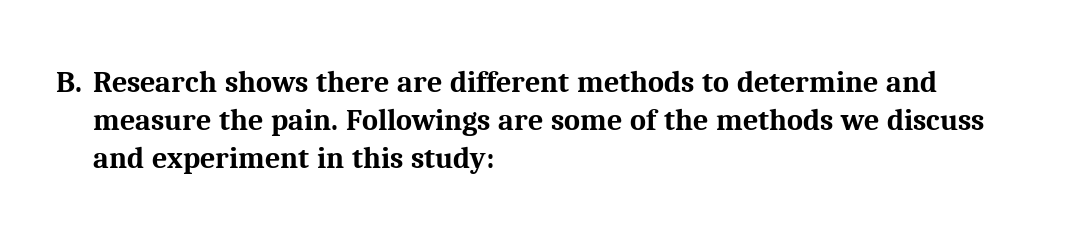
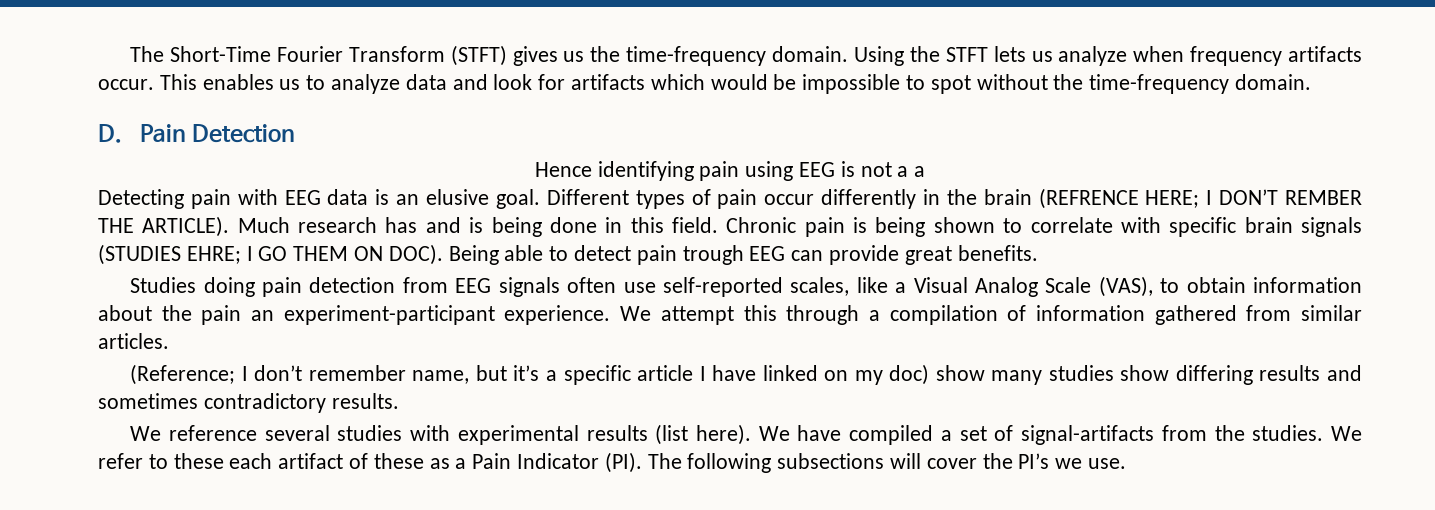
[56,70,937,92] [93,108,984,136] [93,146,494,174] B. Research shows there are different methods to determine and measure the pain. Followings are some of the methods we discuss and experiment in this study: -> [130,45,1362,66] [98,74,1312,94] [98,124,296,143] [534,161,926,181] [98,188,1362,209] [98,216,1362,237] [98,244,1038,265] [130,276,1362,297] [98,305,1362,325] [98,333,169,349] [130,364,1362,385] [98,393,399,413] [130,424,1362,445] [98,452,1127,473] The Short-Time Fourier Transform (STFT) gives us the time-frequency domain. Using the STFT lets us analyze when frequency artifacts occur. This enables us to analyze data and look for artifacts which would be impossible to spot without the time-frequency domain. // D. Pain Detection // Hence identifying pain using EEG is not a a // Detecting pain with EEG data is an elusive goal. Different types of pain occur differently in the brain (REFRENCE HERE; I DON’T REMBER THE ARTICLE). Much research has and is being done in this field. Chronic pain is being shown to correlate with specific brain signals (STUDIES EHRE; I GO THEM ON DOC). Being able to detect pain trough EEG can provide great benefits. // Studies doing pain detection from EEG signals often use self-reported scales, like a Visual Analog Scale (VAS), to obtain information about the pain an experiment-participant experience. We attempt this through a compilation of information gathered from similar articles. // (Reference; I don’t remember name, but it’s a specific article I have linked on my doc) show many studies show differing results and sometimes contradictory results. // We reference several studies with experimental results (list here). We have compiled a set of signal-artifacts from the studies. We refer to these each artifact of these as a Pain Indicator (PI). The following subsections will cover the PI’s we use.

